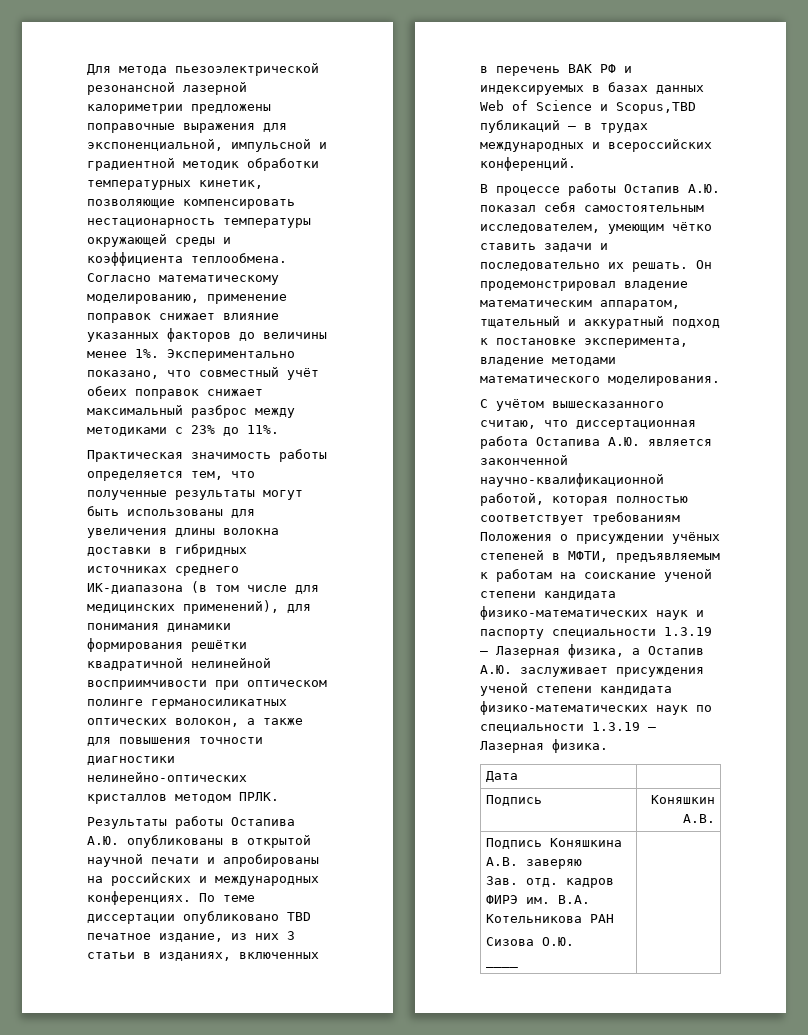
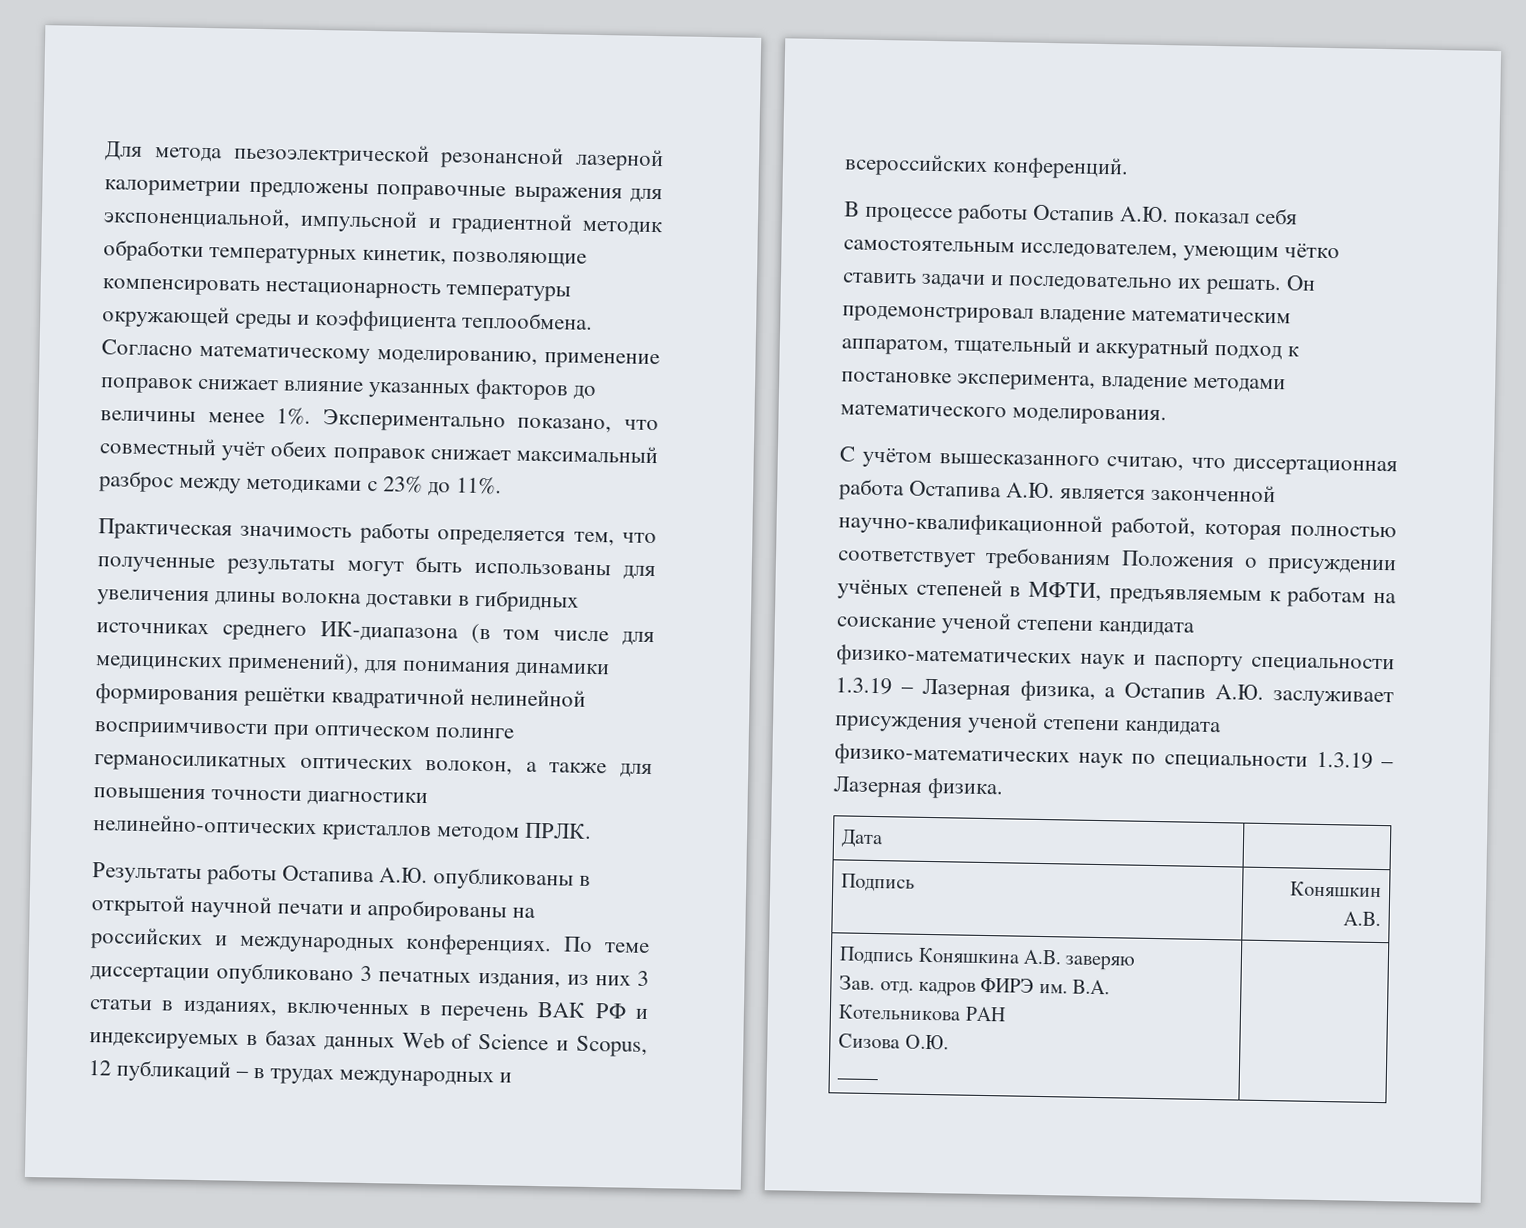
[287,912,311,921] [87,933,223,942] TBD печатное издание, -> [360,965,561,989] 3 печатных издания,
[616,102,696,114] Scopus,TBD -> [576,1035,648,1058] [88,1060,111,1076] Scopus, 12

